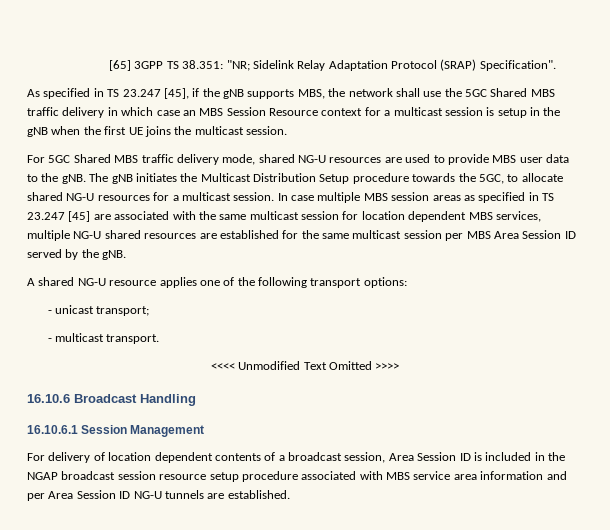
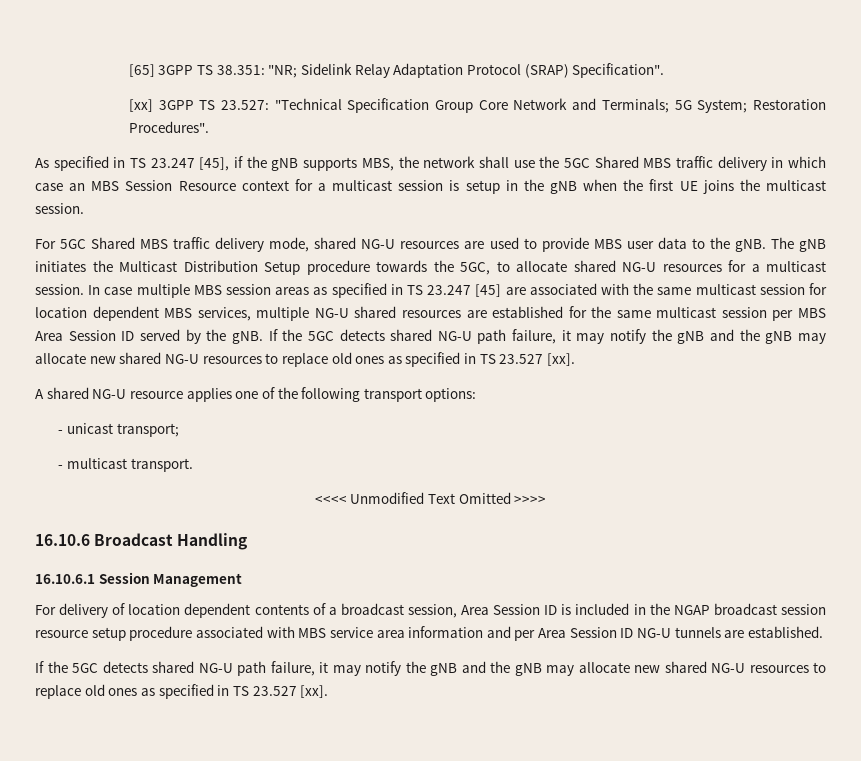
(556, 65) none -> [128,98,826,113] [128,121,209,133] // [xx] 3GPP TS 23.527: "Technical Specification Group Core Network and Terminals; 5G System; Restoration Procedures".
(127, 255) none -> [268,329,827,344] [35,352,576,367] If the 5GC detects shared NG-U path failure, it may notify the gNB and the gNB may allocate new shared NG-U resources to replace old ones as specified in TS 23.527 [xx].
(290, 494) none -> [35,661,826,676] [35,684,329,699] // If the 5GC detects shared NG-U path failure, it may notify the gNB and the gNB may allocate new shared NG-U resources to replace old ones as specified in TS 23.527 [xx].

